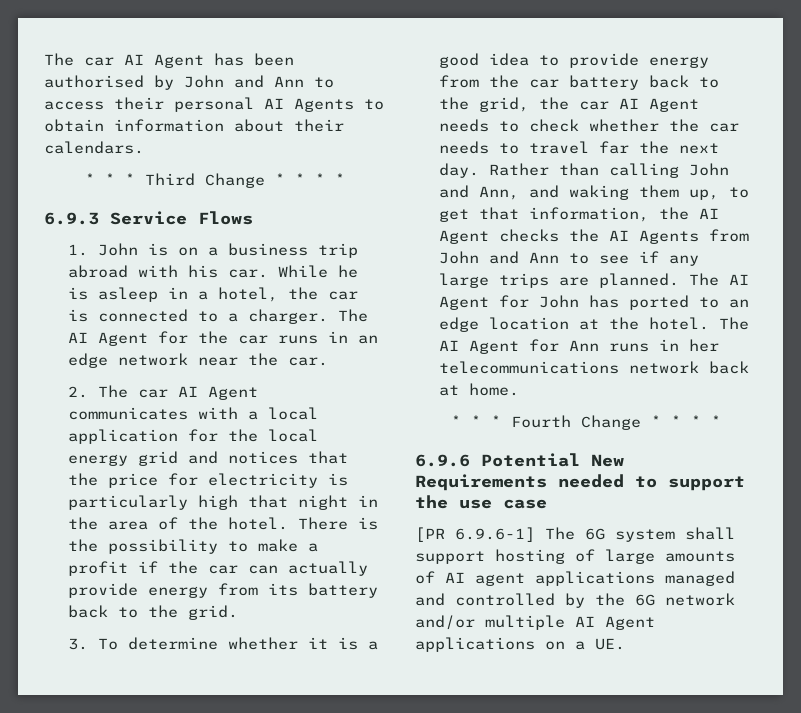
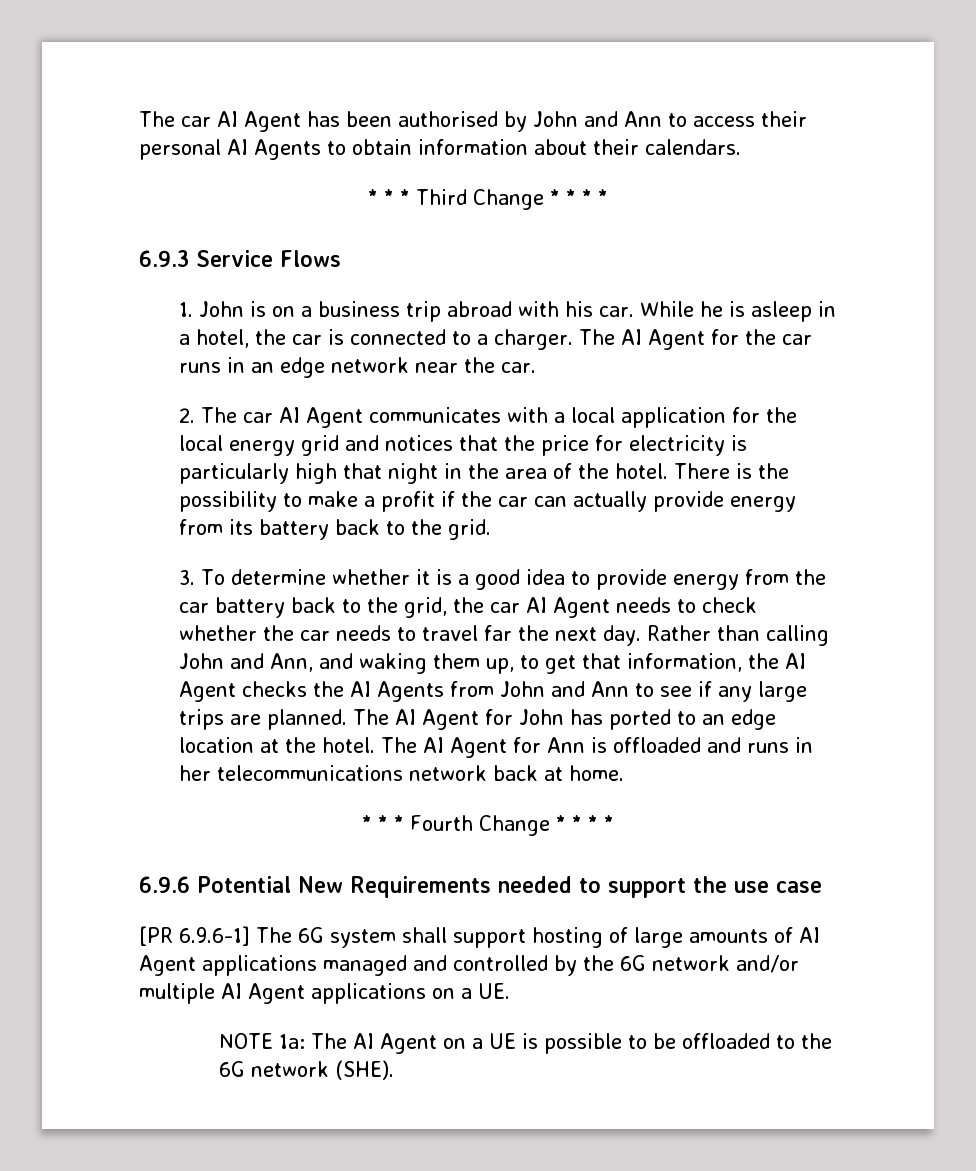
(600, 345) none -> [590,737,741,753] is offloaded and
[475,573,525,586] agent -> [139,955,196,976] Agent
(625, 644) none -> [218,1033,832,1054] [218,1060,394,1080] // NOTE 1a: The AI Agent on a UE is possible to be offloaded to the 6G network (SHE).

